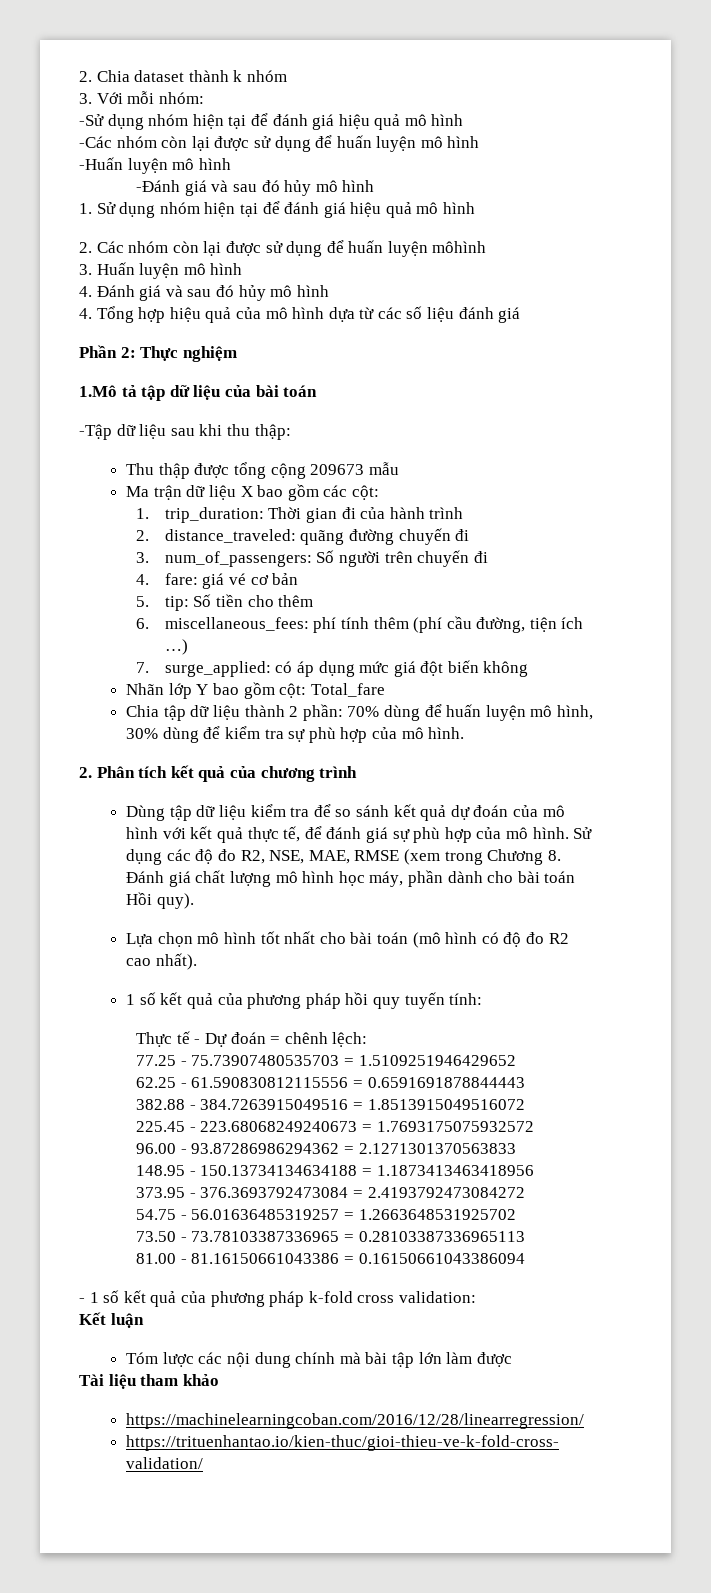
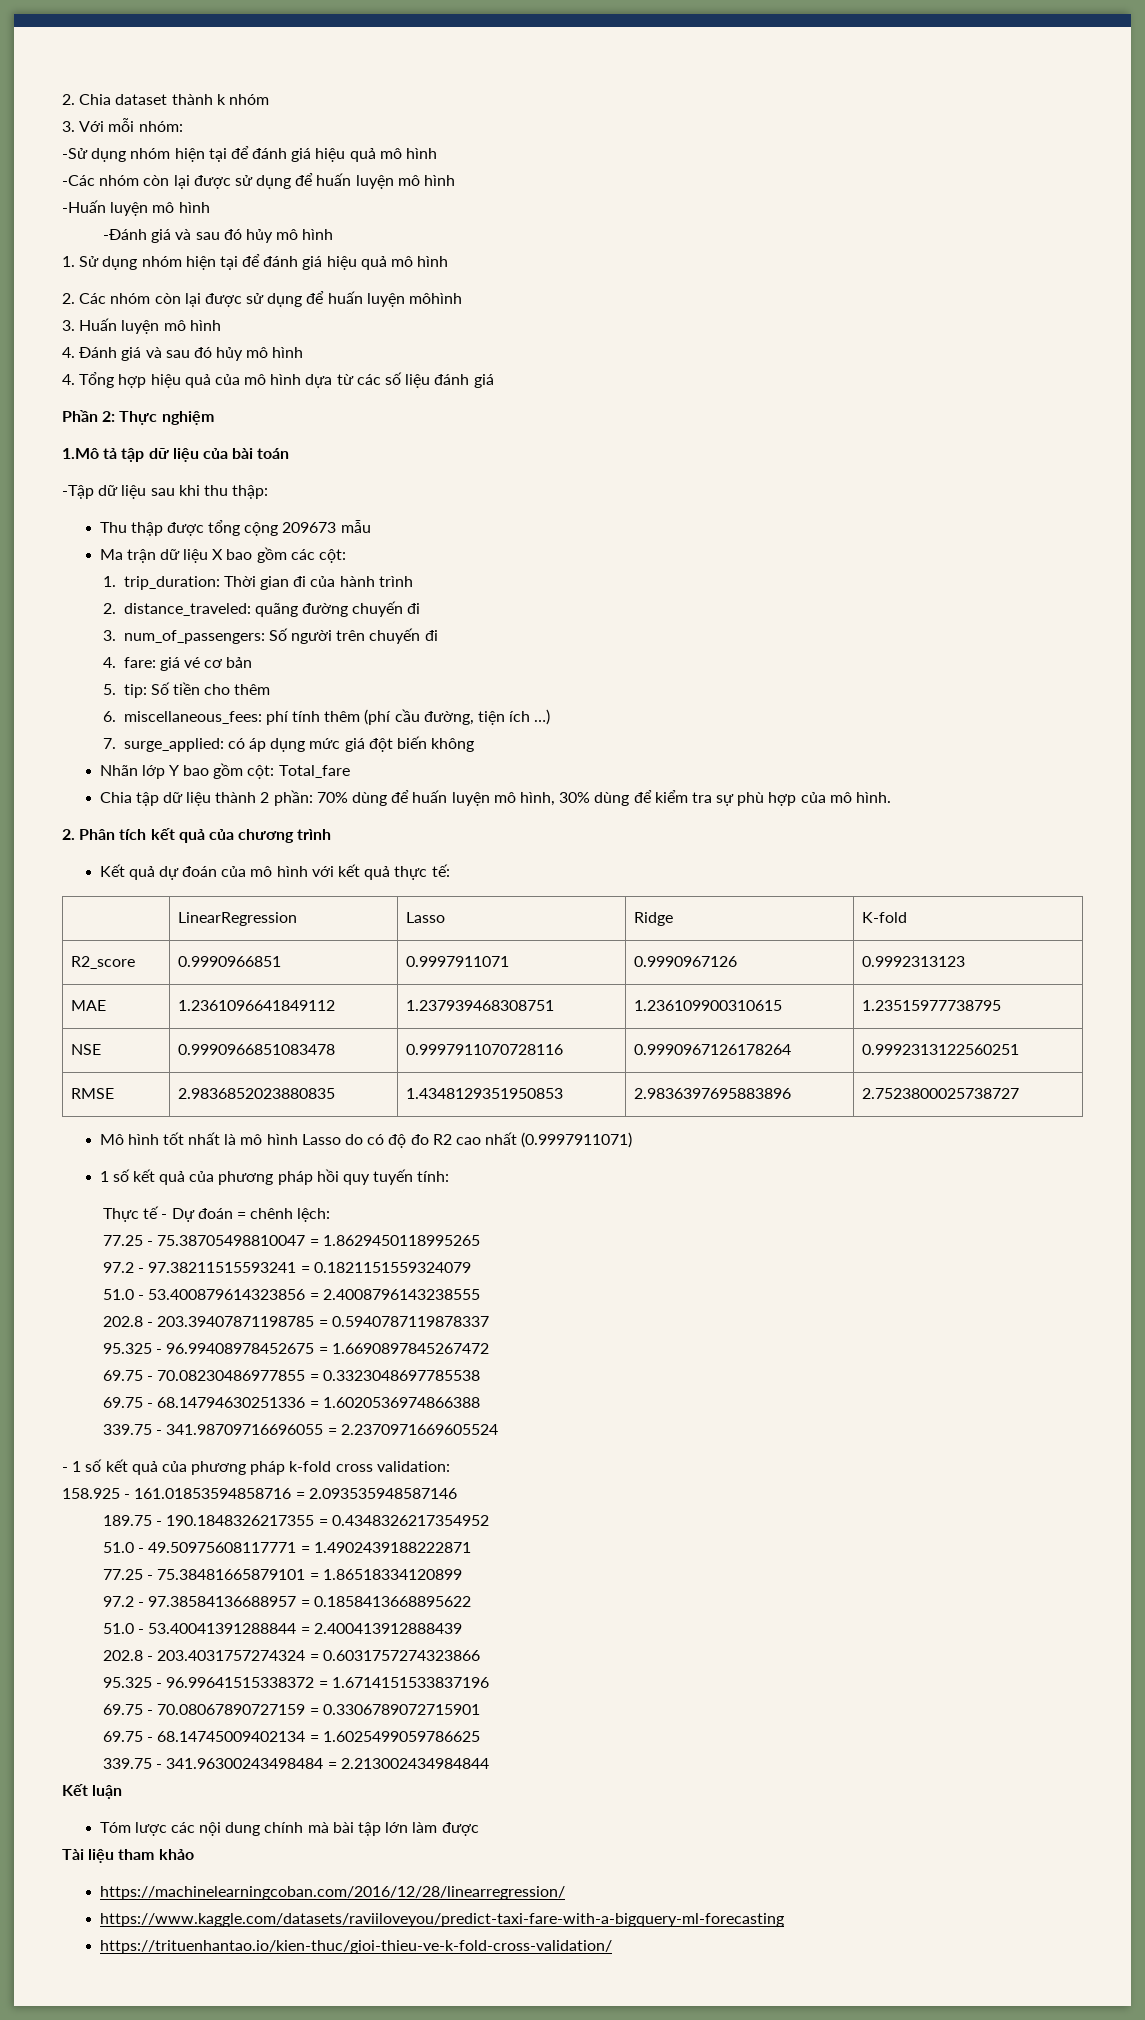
[126,804,416,821] Dùng tập dữ liệu kiểm tra để so sánh kết -> [99,864,125,877] Kết
[283,826,593,843] [126,849,561,865] [126,870,576,887] [126,892,194,909] [126,931,478,948] tế, để đánh giá sự phù hợp của mô hình. Sử dụng các độ đo R2, NSE, MAE, RMSE (xem trong Chương 8. Đánh giá chất lượng mô hình học máy, phần dành cho bài toán Hồi quy). // Lựa chọn mô hình tốt nhất cho bài toán (mô hình -> [431,864,450,877] [178,912,298,926] [406,912,446,923] [634,912,674,926] [862,912,908,923] [71,956,136,969] [178,956,282,967] [406,956,510,967] [634,956,738,967] [862,956,966,967] [71,1000,107,1011] [178,1000,336,1011] [406,1000,555,1011] [634,1000,783,1011] [862,1000,1002,1011] [71,1044,102,1055] [178,1044,336,1055] [406,1044,564,1055] [634,1044,792,1055] [862,1044,1020,1055] [71,1088,115,1099] [178,1088,336,1099] [406,1088,564,1099] [634,1088,792,1099] [862,1088,1020,1099] [99,1132,364,1145] tế: // | LinearRegression | Lasso | Ridge | K-fold // R2_score | 0.9990966851 | 0.9997911071 | 0.9990967126 | 0.9992313123 // MAE | 1.2361096641849112 | 1.237939468308751 | 1.236109900310615 | 1.23515977738795 // NSE | 0.9990966851083478 | 0.9997911070728116 | 0.9990967126178264 | 0.9992313122560251 // RMSE | 2.9836852023880835 | 1.4348129351950853 | 2.9836397695883896 | 2.7523800025738727 // Mô hình tốt nhất là mô hình Lasso do
[155,953,197,970] nhất). -> [485,1132,633,1148] nhất (0.9997911071)
[191,1055,516,1066] [136,1077,525,1088] [136,1099,525,1110] [136,1121,534,1132] [136,1143,516,1154] [136,1165,534,1176] [136,1187,525,1198] [136,1209,516,1220] [136,1231,525,1242] [136,1253,525,1264] 75.73907480535703 = 1.5109251946429652 // 62.25 - 61.590830812115556 = 0.6591691878844443 // 382.88 - 384.7263915049516 = 1.8513915049516072 // 225.45 - 223.68068249240673 = 1.7693175075932572 // 96.00 - 93.87286986294362 = 2.1271301370563833 // 148.95 - 150.13734134634188 = 1.1873413463418956 // 373.95 - 376.3693792473084 = 2.4193792473084272 // 54.75 - 56.01636485319257 = 1.2663648531925702 // 73.50 - 73.78103387336965 = 0.28103387336965113 // 81.00 - 81.16150661043386 = 0.16150661043386094 -> [157,1235,480,1246] [102,1262,471,1273] [102,1289,480,1300] [102,1316,489,1327] [102,1343,489,1354] [102,1370,480,1381] [102,1397,480,1408] [102,1424,498,1435] 75.38705498810047 = 1.8629450118995265 // 97.2 - 97.38211515593241 = 0.1821151559324079 // 51.0 - 53.400879614323856 = 2.4008796143238555 // 202.8 - 203.39407871198785 = 0.5940787119878337 // 95.325 - 96.99408978452675 = 1.6690897845267472 // 69.75 - 70.08230486977855 = 0.3323048697785538 // 69.75 - 68.14794630251336 = 1.6020536974866388 // 339.75 - 341.98709716696055 = 2.2370971669605524
(476, 1297) none -> [62,1488,457,1499] [102,1515,489,1526] [102,1542,471,1553] [102,1569,462,1580] [102,1596,471,1607] [102,1623,462,1634] [102,1650,480,1661] [102,1677,489,1688] [102,1704,480,1715] [102,1731,480,1742] [102,1758,489,1769] // 158.925 - 161.01853594858716 = 2.093535948587146 // 189.75 - 190.1848326217355 = 0.4348326217354952 // 51.0 - 49.50975608117771 = 1.4902439188222871 // 77.25 - 75.38481665879101 = 1.86518334120899 // 97.2 - 97.38584136688957 = 0.1858413668895622 // 51.0 - 53.40041391288844 = 2.400413912888439 // 202.8 - 203.4031757274324 = 0.6031757274323866 // 95.325 - 96.99641515338372 = 1.6714151533837196 // 69.75 - 70.08067890727159 = 0.3306789072715901 // 69.75 - 68.14745009402134 = 1.6025499059786625 // 339.75 - 341.96300243498484 = 2.213002434984844
(585, 1421) none -> [99,1913,784,1927] // https://www.kaggle.com/datasets/raviiloveyou/predict-taxi-fare-with-a-bigquery-ml-forecasting

